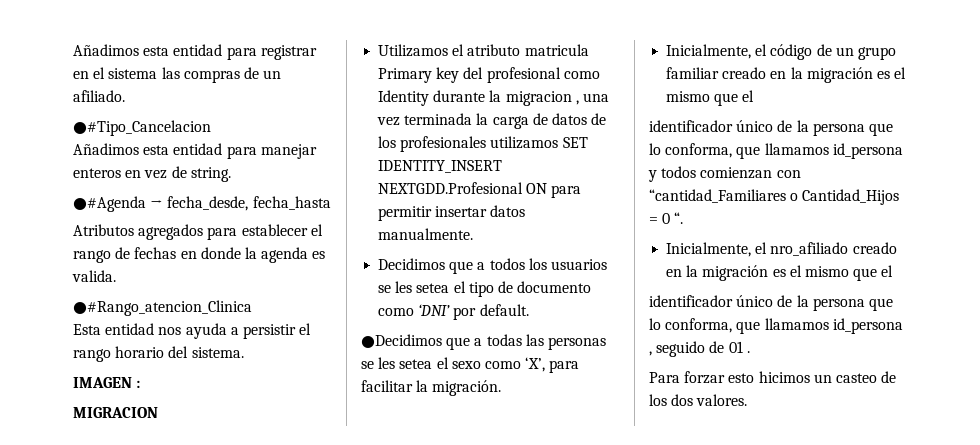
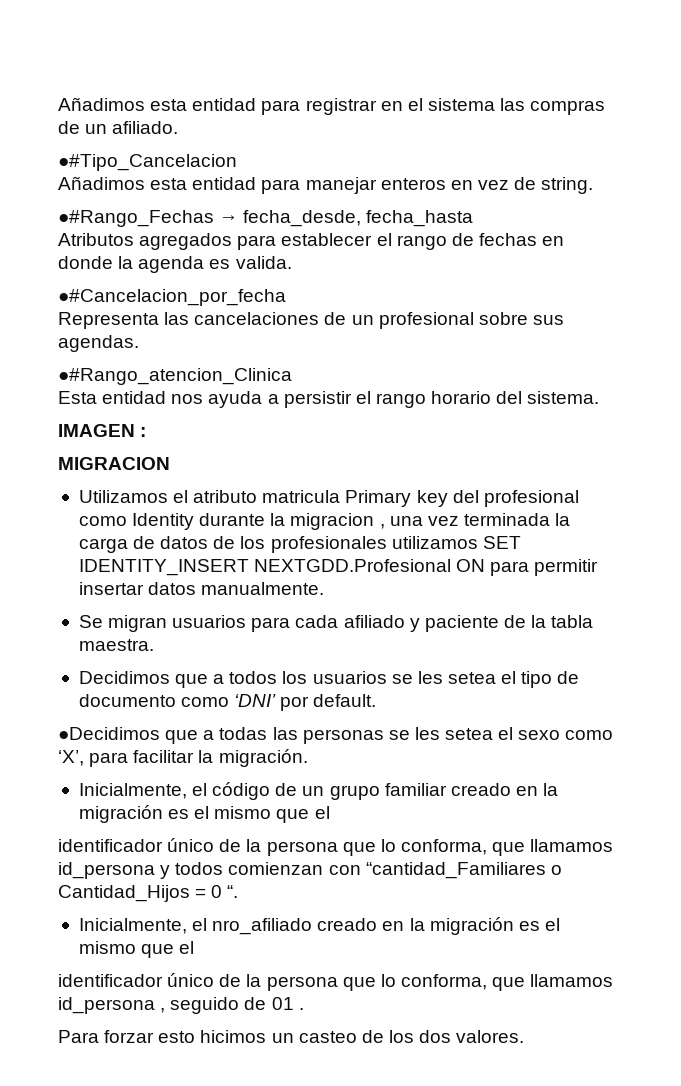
[73,196,146,212] ●#Agenda -> [58,210,214,227] ●#Rango_Fechas
(116, 276) none -> [58,289,286,306] [58,312,564,329] [58,335,139,352] // ●#Cancelacion_por_fecha // Representa las cancelaciones de un profesional sobre sus agendas.
(474, 234) none -> [78,615,594,632] [78,639,154,651] // Se migran usuarios para cada afiliado y paciente de la tabla maestra.

